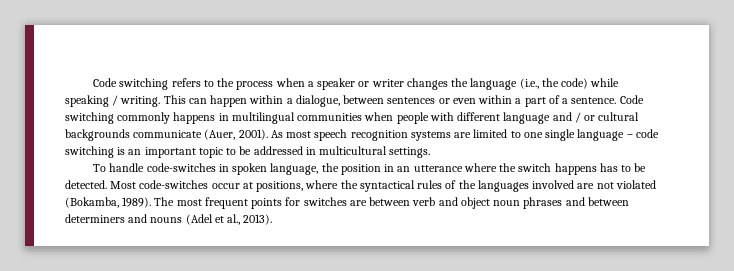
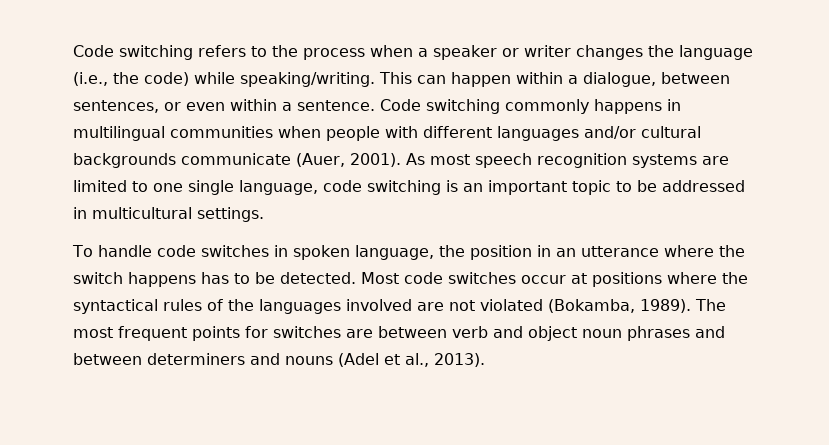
[65,95,161,107] speaking / writing. -> [240,72,375,87] speaking/writing.
[387,97,436,104] sentences -> [73,100,159,113] sentences,
[524,95,569,107] part of a -> (292, 106) none
[503,112,596,124] language and / or -> [497,126,636,141] languages and/or
[577,129,633,141] language – -> [239,180,318,195] language,
[146,163,216,172] code-switches -> [156,245,269,257] code switches
[139,180,209,189] code-switches -> [404,272,516,284] code switches
[256,181,304,192] positions, -> [592,272,662,287] positions

